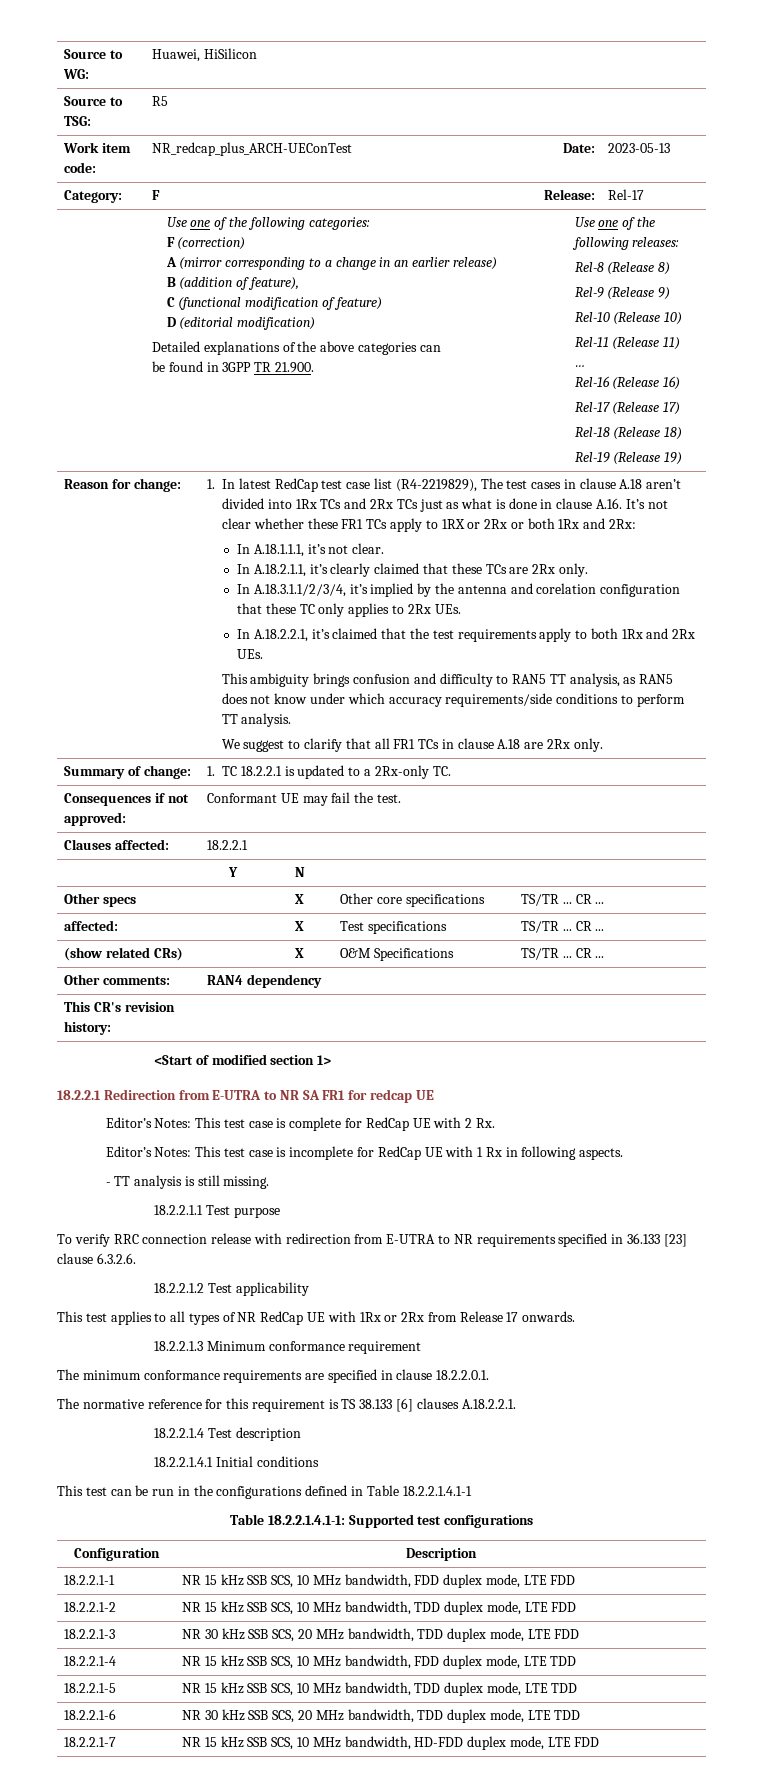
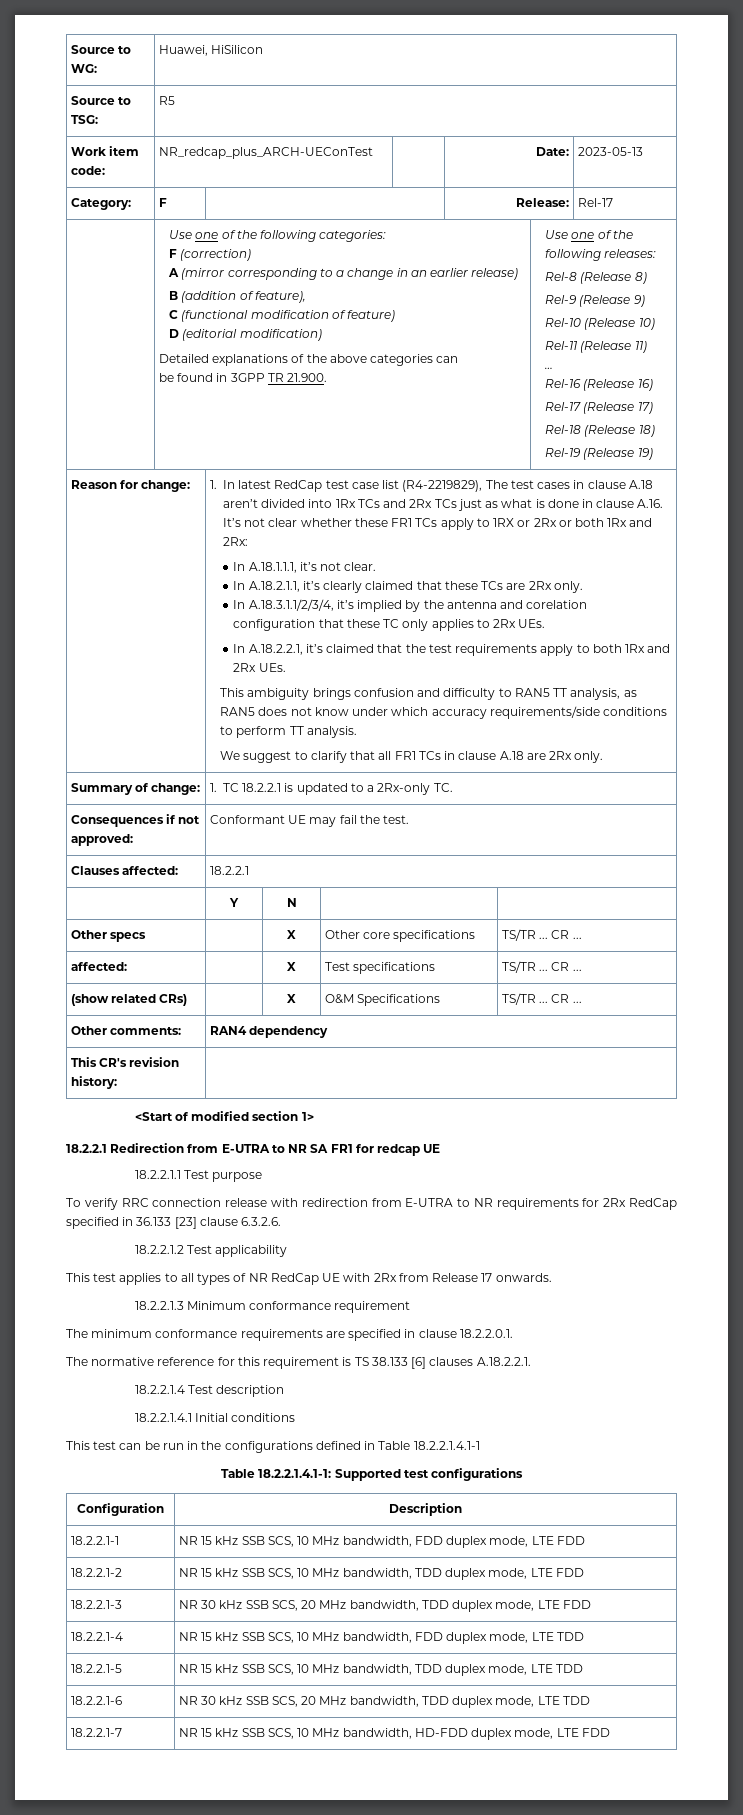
[105,1117,495,1131] [105,1146,624,1160] [105,1175,270,1189] // Editor’s Notes: This test case is complete for RedCap UE with 2 Rx. // Editor’s Notes: This test case is incomplete for RedCap UE with 1 Rx in following aspects. // - TT analysis is still missing. -> (441, 1148) none
(556, 1240) none -> [582,1198,678,1210] for 2Rx RedCap
[359,1312,398,1322] 1Rx or -> (371, 1277) none

